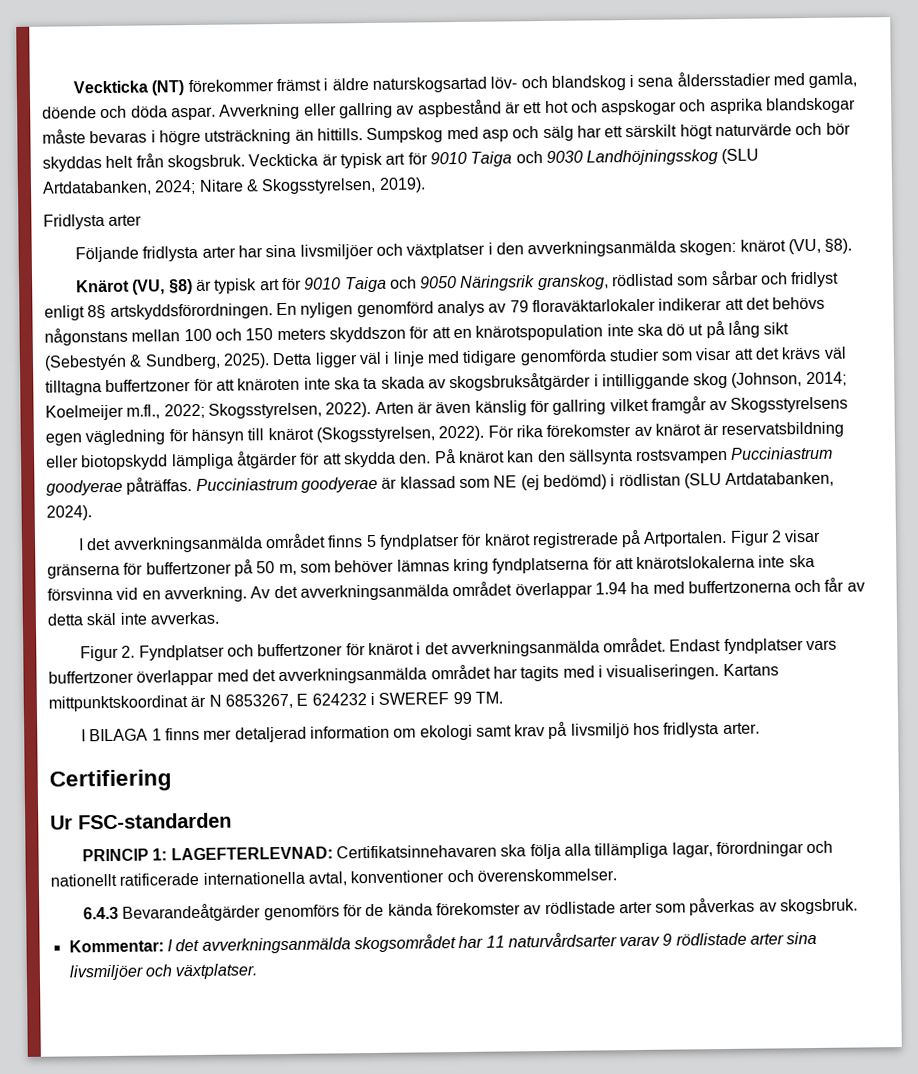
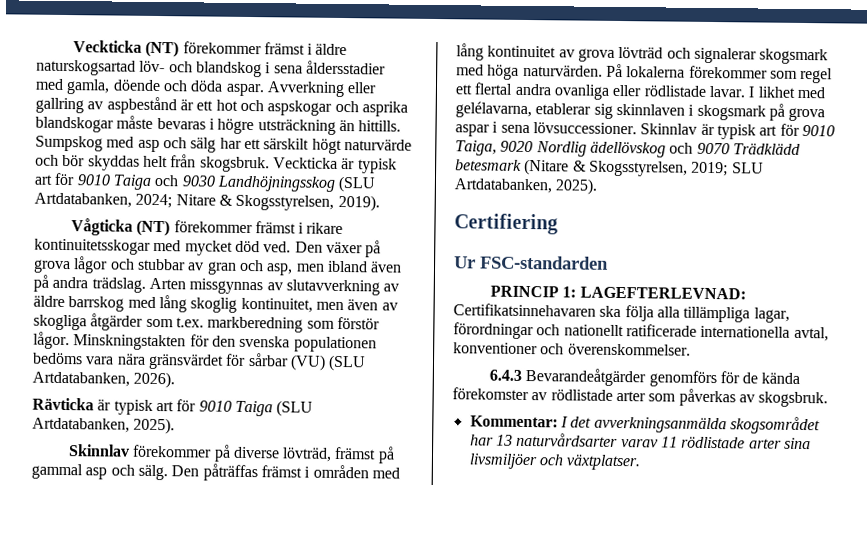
[43,214,143,230] [74,238,853,263] [75,270,840,295] [44,296,826,321] [44,320,790,346] [44,346,847,371] [45,371,847,396] [45,396,849,421] [45,421,845,446] [46,446,834,471] [46,471,835,496] [46,505,92,521] [77,529,822,553] [47,554,815,579] [47,577,865,603] [47,611,219,626] [79,637,838,662] [48,663,779,686] [48,691,503,712] [80,721,760,743] Fridlysta arter // Följande fridlysta arter har sina livsmiljöer och växtplatser i den avverkningsanmälda skogen: knärot (VU, §8). // Knärot (VU, §8) är typisk art för 9010 Taiga och 9050 Näringsrik granskog, rödlistad som sårbar och fridlyst enligt 8§ artskyddsförordningen. En nyligen genomförd analys av 79 floraväktarlokaler indikerar att det behövs någonstans mellan 100 och 150 meters skyddszon för att en knärotspopulation inte ska dö ut på lång sikt (Sebestyén & Sundberg, 2025). Detta ligger väl i linje med tidigare genomförda studier som visar att det krävs väl tilltagna buffertzoner för att knäroten inte ska ta skada av skogsbruksåtgärder i intilliggande skog (Johnson, 2014; Koelmeijer m.fl., 2022; Skogsstyrelsen, 2022). Arten är även känslig för gallring vilket framgår av Skogsstyrelsens egen vägledning för hänsyn till knärot (Skogsstyrelsen, 2022). För rika förekomster av knärot är reservatsbildning eller biotopskydd lämpliga åtgärder för att skydda den. På knärot kan den sällsynta rostsvampen Pucciniastrum goodyerae påträffas. Pucciniastrum goodyerae är klassad som NE (ej bedömd) i rödlistan (SLU Artdatabanken, 2024). // I det avverkningsanmälda området finns 5 fyndplatser för knärot registrerade på Artportalen. Figur 2 visar gränserna för buffertzoner på 50 m, som behöver lämnas kring fyndplatserna för att knärotslokalerna inte ska försvinna vid en avverkning. Av det avverkningsanmälda området överlappar 1.94 ha med buffertzonerna och får av detta skäl inte avverkas. // Figur 2. Fyndplatser och buffertzoner för knärot i det avverkningsanmälda området. Endast fyndplatser vars buffertzoner överlappar med det avverkningsanmälda området har tagits med i visualiseringen. Kartans mittpunktskoordinat är N 6853267, E 624232 i SWEREF 99 TM. // I BILAGA 1 finns mer detaljerad information om ekologi samt krav på livsmiljö hos fridlysta arter. -> [70,218,344,237] [34,238,382,258] [33,256,403,276] [33,274,400,296] [33,295,398,313] [33,313,380,333] [33,331,377,353] [32,352,367,372] [32,371,176,389] [32,397,314,417] [32,417,176,435] [67,444,395,464] [31,463,400,482] [456,43,829,65] [456,63,834,84] [455,82,826,100] [455,101,826,122] [455,121,835,140] [455,140,801,158] [455,158,764,177] [454,178,598,195] Vågticka (NT) förekommer främst i rikare kontinuitetsskogar med mycket död ved. Den växer på grova lågor och stubbar av gran och asp, men ibland även på andra trädslag. Arten missgynnas av slutavverkning av äldre barrskog med lång skoglig kontinuitet, men även av skogliga åtgärder som t.ex. markberedning som förstör lågor. Minskningstakten för den svenska populationen bedöms vara nära gränsvärdet för sårbar (VU) (SLU Artdatabanken, 2026). // Rävticka är typisk art för 9010 Taiga (SLU Artdatabanken, 2025). // Skinnlav förekommer på diverse lövträd, främst på gammal asp och sälg. Den påträffas främst i områden med lång kontinuitet av grova lövträd och signalerar skogsmark med höga naturvärden. På lokalerna förekommer som regel ett flertal andra ovanliga eller rödlistade lavar. I likhet med gelélavarna, etablerar sig skinnlaven i skogsmark på grova aspar i sena lövsuccessioner. Skinnlav är typisk art för 9010 Taiga, 9020 Nordlig ädellövskog och 9070 Trädklädd betesmark (Nitare & Skogsstyrelsen, 2019; SLU Artdatabanken, 2025).
[485,935,505,948] 11 -> [495,434,513,446] 13
[662,933,673,946] 9 -> [660,436,678,448] 11

